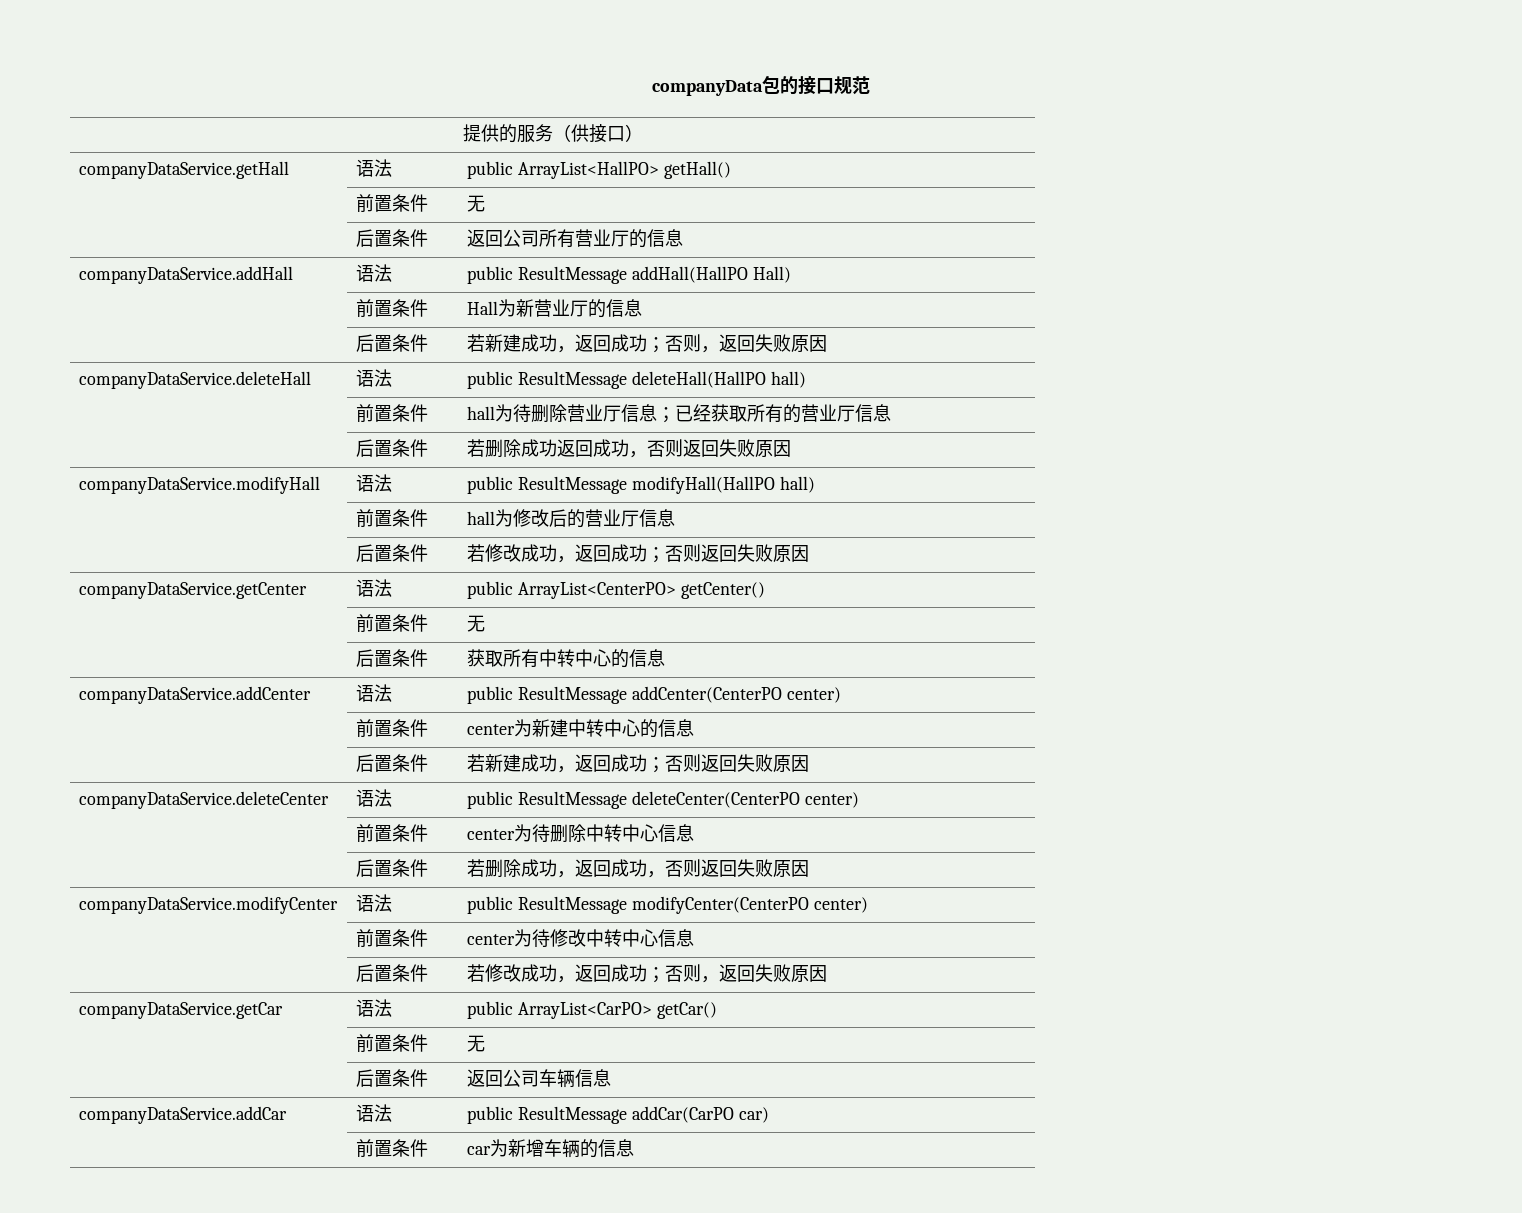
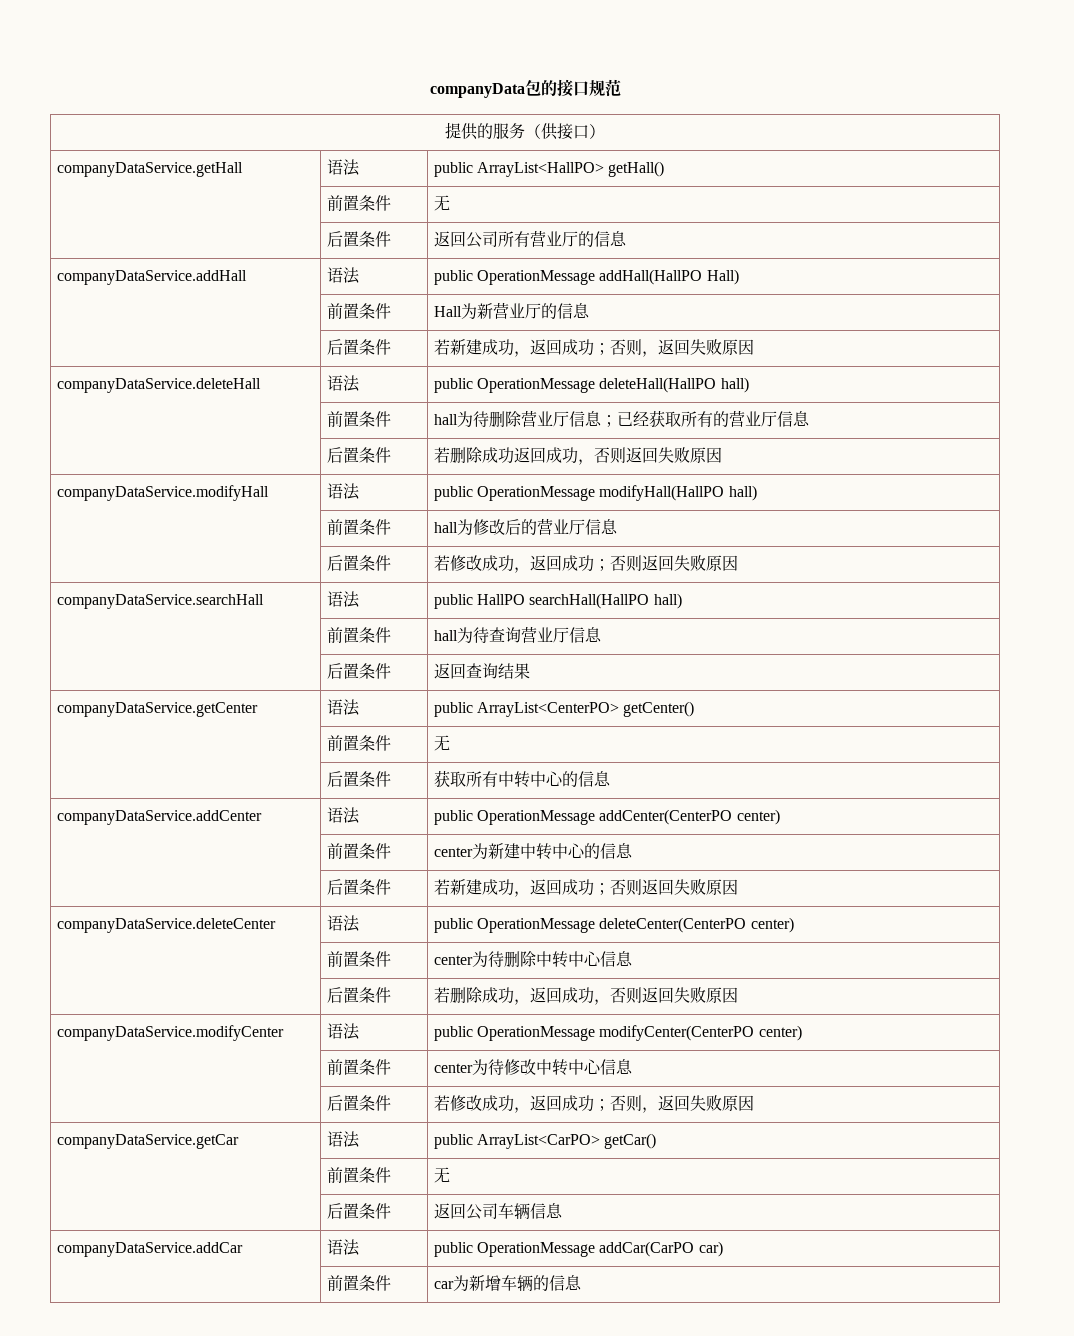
[518,266,628,284] ResultMessage -> [477,270,596,285] OperationMessage
[518,371,628,389] ResultMessage -> [477,378,596,393] OperationMessage
[518,476,628,494] ResultMessage -> [477,486,596,501] OperationMessage
(810, 553) none -> [56,594,264,609] [326,591,360,608] [433,593,682,609] [326,627,391,643] [433,626,602,643] [326,663,391,679] [433,663,530,679] // companyDataService.searchHall | 语法 | public HallPO searchHall(HallPO hall) // | 前置条件 | hall为待查询营业厅信息 // | 后置条件 | 返回查询结果
[518,686,628,704] ResultMessage -> [477,810,596,825] OperationMessage
[518,791,628,809] ResultMessage -> [477,918,596,933] OperationMessage
[518,896,628,914] ResultMessage -> [477,1026,596,1041] OperationMessage
[518,1106,628,1124] ResultMessage -> [477,1242,596,1257] OperationMessage

